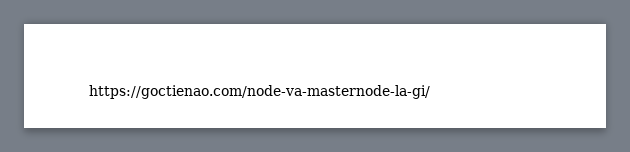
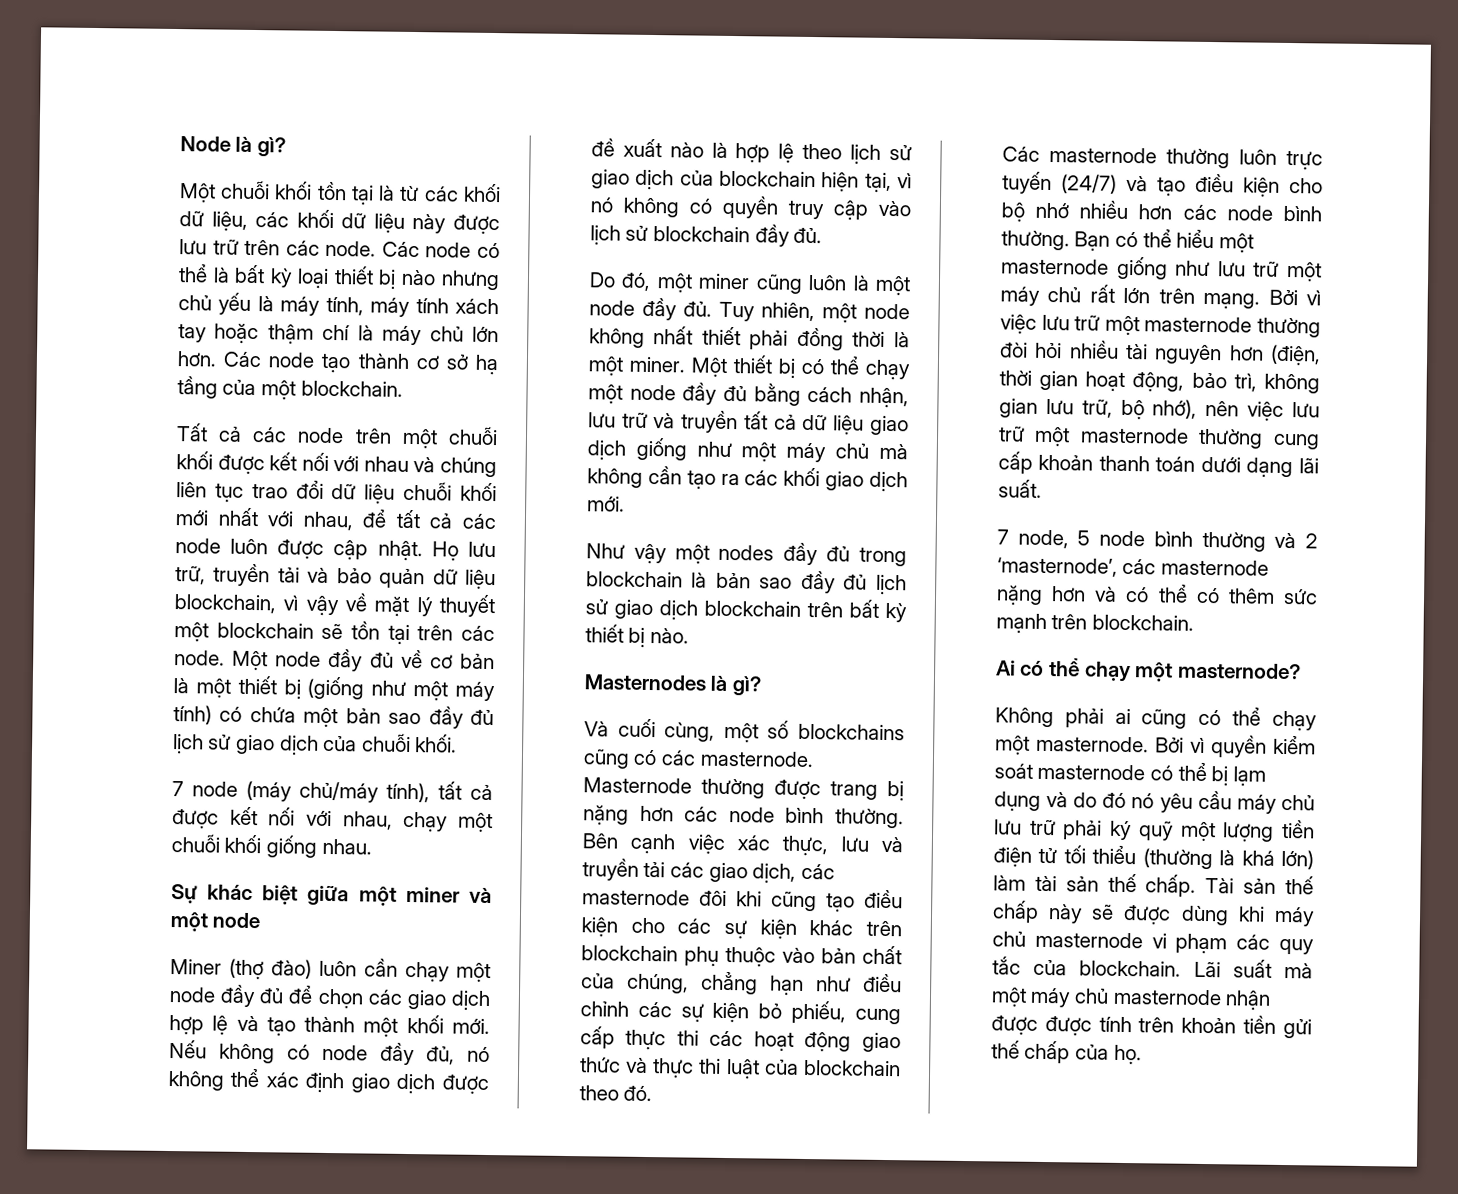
[89,85,430,99] https://goctienao.com/node-va-masternode-la-gi/ -> [179,136,287,157] [178,180,501,206] [178,209,500,235] [178,238,500,259] [177,264,501,291] [177,292,499,317] [177,323,499,346] [176,351,499,376] [176,376,403,400] [175,423,498,449] [175,451,497,478] [175,480,497,504] [174,507,497,531] [174,538,496,562] [174,563,496,590] [173,593,496,618] [173,621,495,645] [173,648,495,672] [172,675,495,702] [172,705,494,729] [171,733,458,756] [171,780,493,803] [171,806,493,833] [170,834,372,858] [170,884,492,906] [169,912,261,932] [169,958,491,983] [168,984,491,1012] [168,1014,490,1037] [168,1039,491,1066] [167,1068,489,1095] [590,138,912,165] [590,169,912,194] [589,195,911,221] [589,224,823,247] [588,272,911,296] [588,297,910,323] [588,326,910,351] [587,355,910,381] [587,382,909,409] [587,410,909,436] [586,437,908,463] [586,465,908,493] [586,496,625,512] [585,542,907,567] [585,570,907,596] [584,599,907,623] [584,624,690,648] [583,674,763,696] [583,718,905,743] [582,748,814,769] [582,777,904,802] [582,805,904,829] [581,833,903,857] [581,858,835,884] [581,889,903,913] [580,917,902,940] [580,945,902,967] [580,971,902,996] [579,1000,901,1025] [579,1026,901,1053] [579,1057,901,1080] [578,1085,653,1102] [1001,146,1323,171] [1001,171,1323,197] [1000,200,1322,222] [1000,229,1254,253] [1000,256,1322,282] [999,284,1321,310] [999,314,1321,338] [999,340,1321,366] [998,370,1320,394] [998,398,1320,421] [997,425,1320,450] [997,451,1319,479] [997,479,1042,498] [996,529,1318,552] [996,557,1270,577] [995,584,1318,606] [995,613,1195,634] [995,658,1301,683] [994,707,1317,732] [994,735,1316,758] [993,762,1266,787] [993,790,1315,814] [993,818,1315,842] [992,845,1314,870] [992,873,1314,897] [991,900,1315,927] [991,931,1314,955] [991,956,1313,979] [990,987,1272,1011] [990,1015,1312,1039] [990,1040,1142,1065] Node là gì? // Một chuỗi khối tồn tại là từ các khối dữ liệu, các khối dữ liệu này được lưu trữ trên các node. Các node có thể là bất kỳ loại thiết bị nào nhưng chủ yếu là máy tính, máy tính xách tay hoặc thậm chí là máy chủ lớn hơn. Các node tạo thành cơ sở hạ tầng của một blockchain. // Tất cả các node trên một chuỗi khối được kết nối với nhau và chúng liên tục trao đổi dữ liệu chuỗi khối mới nhất với nhau, để tất cả các node luôn được cập nhật. Họ lưu trữ, truyền tải và bảo quản dữ liệu blockchain, vì vậy về mặt lý thuyết một blockchain sẽ tồn tại trên các node. Một node đầy đủ về cơ bản là một thiết bị (giống như một máy tính) có chứa một bản sao đầy đủ lịch sử giao dịch của chuỗi khối. // 7 node (máy chủ/máy tính), tất cả được kết nối với nhau, chạy một chuỗi khối giống nhau. // Sự khác biệt giữa một miner và một node // Miner (thợ đào) luôn cần chạy một node đầy đủ để chọn các giao dịch hợp lệ và tạo thành một khối mới. Nếu không có node đầy đủ, nó không thể xác định giao dịch được đề xuất nào là hợp lệ theo lịch sử giao dịch của blockchain hiện tại, vì nó không có quyền truy cập vào lịch sử blockchain đầy đủ. // Do đó, một miner cũng luôn là một node đầy đủ. Tuy nhiên, một node không nhất thiết phải đồng thời là một miner. Một thiết bị có thể chạy một node đầy đủ bằng cách nhận, lưu trữ và truyền tất cả dữ liệu giao dịch giống như một máy chủ mà không cần tạo ra các khối giao dịch mới. // Như vậy một nodes đầy đủ trong blockchain là bản sao đầy đủ lịch sử giao dịch blockchain trên bất kỳ thiết bị nào. // Masternodes là gì? // Và cuối cùng, một số blockchains cũng có các masternode. Masternode thường được trang bị nặng hơn các node bình thường. Bên cạnh việc xác thực, lưu và truyền tải các giao dịch, các masternode đôi khi cũng tạo điều kiện cho các sự kiện khác trên blockchain phụ thuộc vào bản chất của chúng, chẳng hạn như điều chỉnh các sự kiện bỏ phiếu, cung cấp thực thi các hoạt động giao thức và thực thi luật của blockchain theo đó. // Các masternode thường luôn trực tuyến (24/7) và tạo điều kiện cho bộ nhớ nhiều hơn các node bình thường. Bạn có thể hiểu một masternode giống như lưu trữ một máy chủ rất lớn trên mạng. Bởi vì việc lưu trữ một masternode thường đòi hỏi nhiều tài nguyên hơn (điện, thời gian hoạt động, bảo trì, không gian lưu trữ, bộ nhớ), nên việc lưu trữ một masternode thường cung cấp khoản thanh toán dưới dạng lãi suất. // 7 node, 5 node bình thường và 2 ‘masternode’, các masternode nặng hơn và có thể có thêm sức mạnh trên blockchain. // Ai có thể chạy một masternode? // Không phải ai cũng có thể chạy một masternode. Bởi vì quyền kiểm soát masternode có thể bị lạm dụng và do đó nó yêu cầu máy chủ lưu trữ phải ký quỹ một lượng tiền điện tử tối thiểu (thường là khá lớn) làm tài sản thế chấp. Tài sản thế chấp này sẽ được dùng khi máy chủ masternode vi phạm các quy tắc của blockchain. Lãi suất mà một máy chủ masternode nhận được được tính trên khoản tiền gửi thế chấp của họ.

